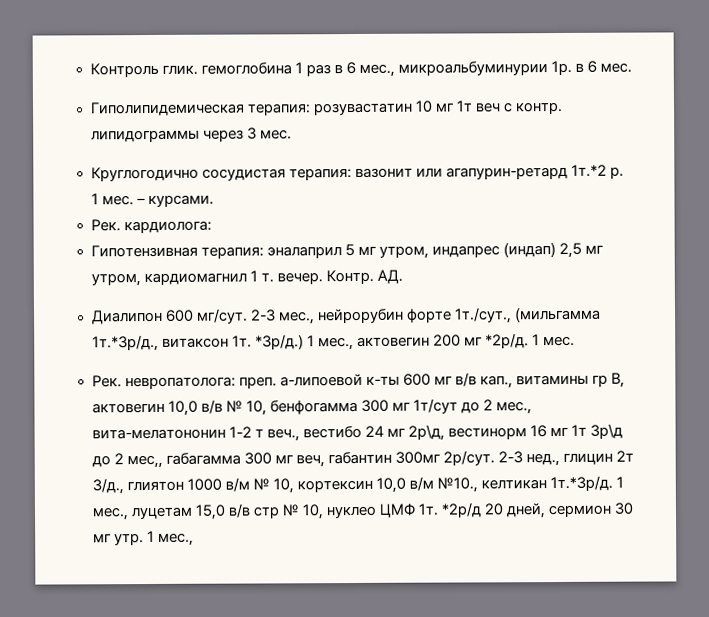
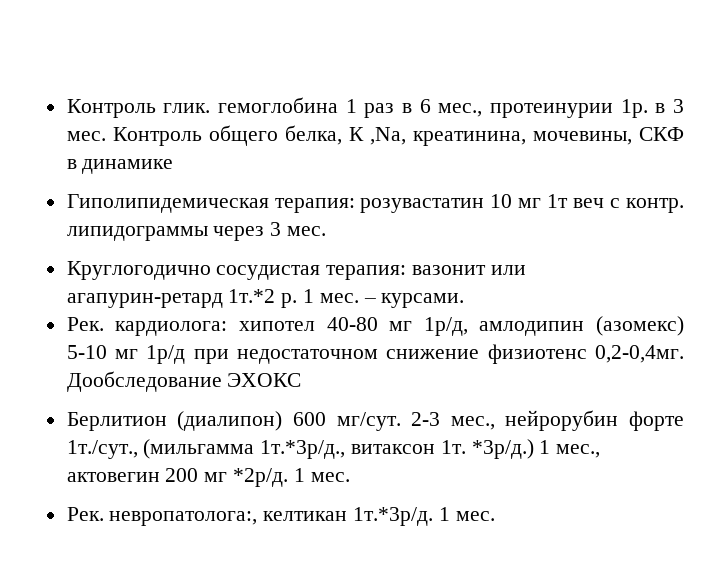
[397,61,548,76] микроальбуминурии -> [489,103,613,118] протеинурии
[587,60,633,73] 6 мес. -> [673,99,684,113] [66,125,684,146] [66,159,174,174] 3 мес. Контроль общего белка, К ,Na, креатинина, мочевины, СКФ в динамике
[90,242,603,259] [90,269,403,287] [91,309,163,325] // Гипотензивная терапия: эналаприл 5 мг утром, индапрес (индап) 2,5 мг утром, кардиомагнил 1 т. вечер. Контр. АД. // Диалипон -> [238,316,684,336] [66,344,684,364] [66,371,302,392] [66,411,283,431] хипотел 40-80 мг 1р/д, амлодипин (азомекс) 5-10 мг 1р/д при недостаточном снижение физиотенс 0,2-0,4мг. Дообследование ЭХОКС // Берлитион (диалипон)
[124,372,626,390] [91,398,533,416] [91,423,624,442] [91,450,635,469] [91,475,625,495] [91,502,635,521] [92,530,194,546] невропатолога: преп. а-липоевой к-ты 600 мг в/в кап., витамины гр В, актовегин 10,0 в/в № 10, бенфогамма 300 мг 1т/сут до 2 мес., вита-мелатононин 1-2 т веч., вестибо 24 мг 2р\д, вестинорм 16 мг 1т 3р\д до 2 мес,, габагамма 300 мг веч, габантин 300мг 2р/сут. 2-3 нед., глицин 2т 3/д., глиятон 1000 в/м № 10, кортексин 10,0 в/м №10., келтикан 1т.*3р/д. 1 мес., луцетам 15,0 в/в стр № 10, нуклео ЦМФ 1т. *2р/д 20 дней, сермион 30 мг утр. 1 мес., -> [109,507,495,526] невропатолога:, келтикан 1т.*3р/д. 1 мес.

